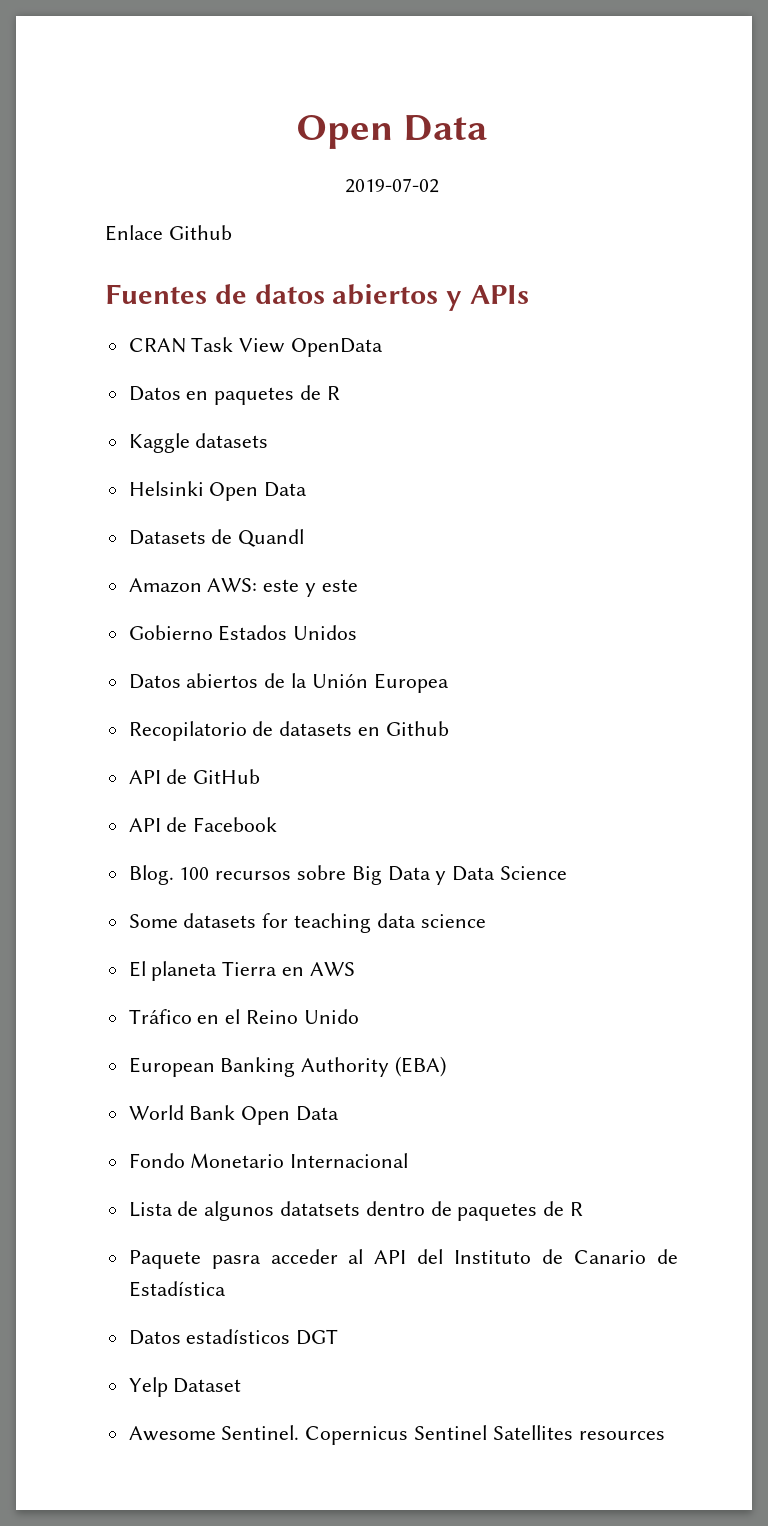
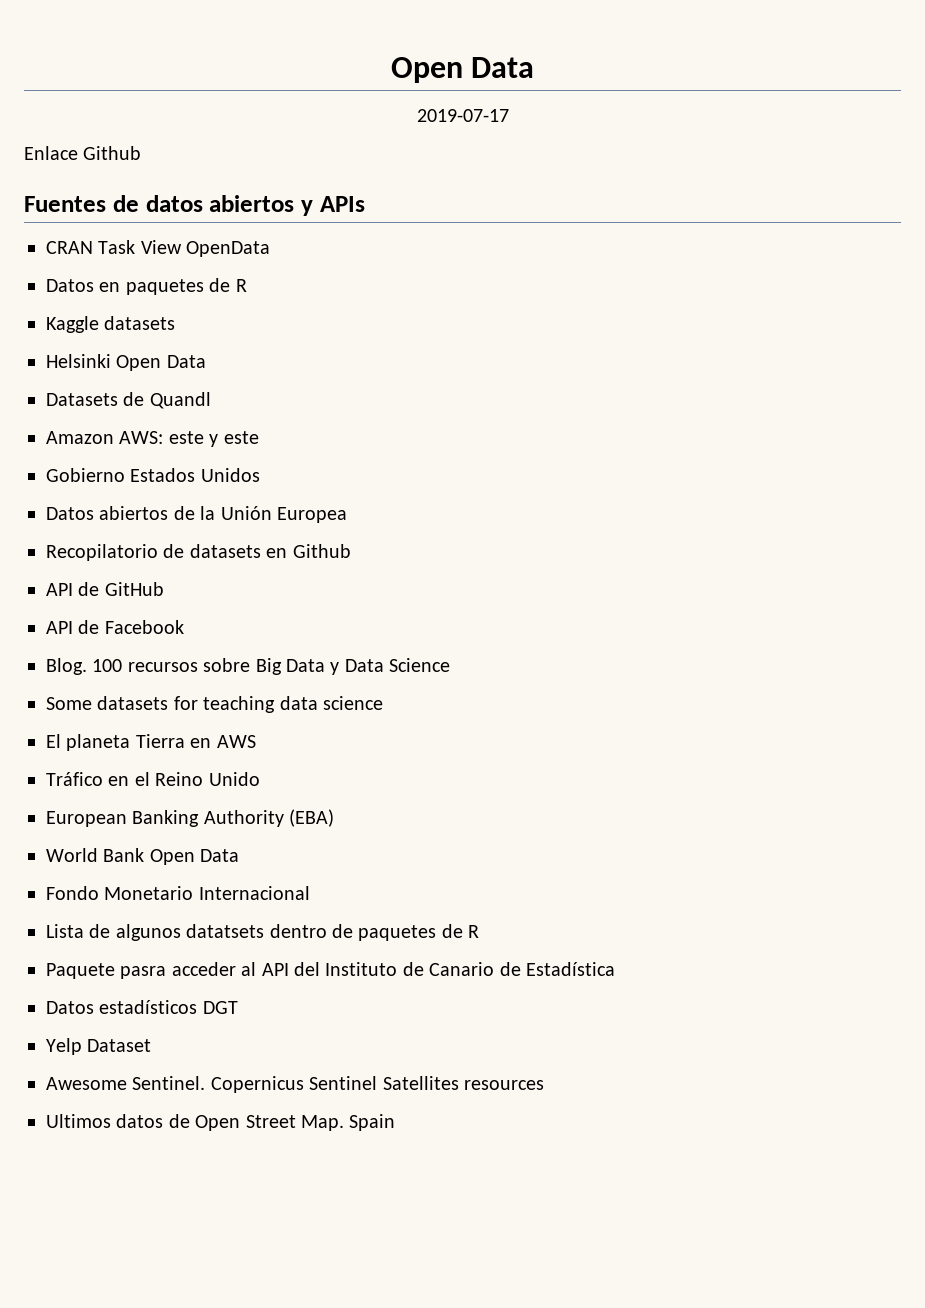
[295,115,488,149] [344,178,439,193] Open Data // 2019-07-02 -> [390,57,535,83] [416,109,509,122] Open Data // 2019-07-17
(665, 1435) none -> [46,1114,396,1131] // Ultimos datos de Open Street Map. Spain

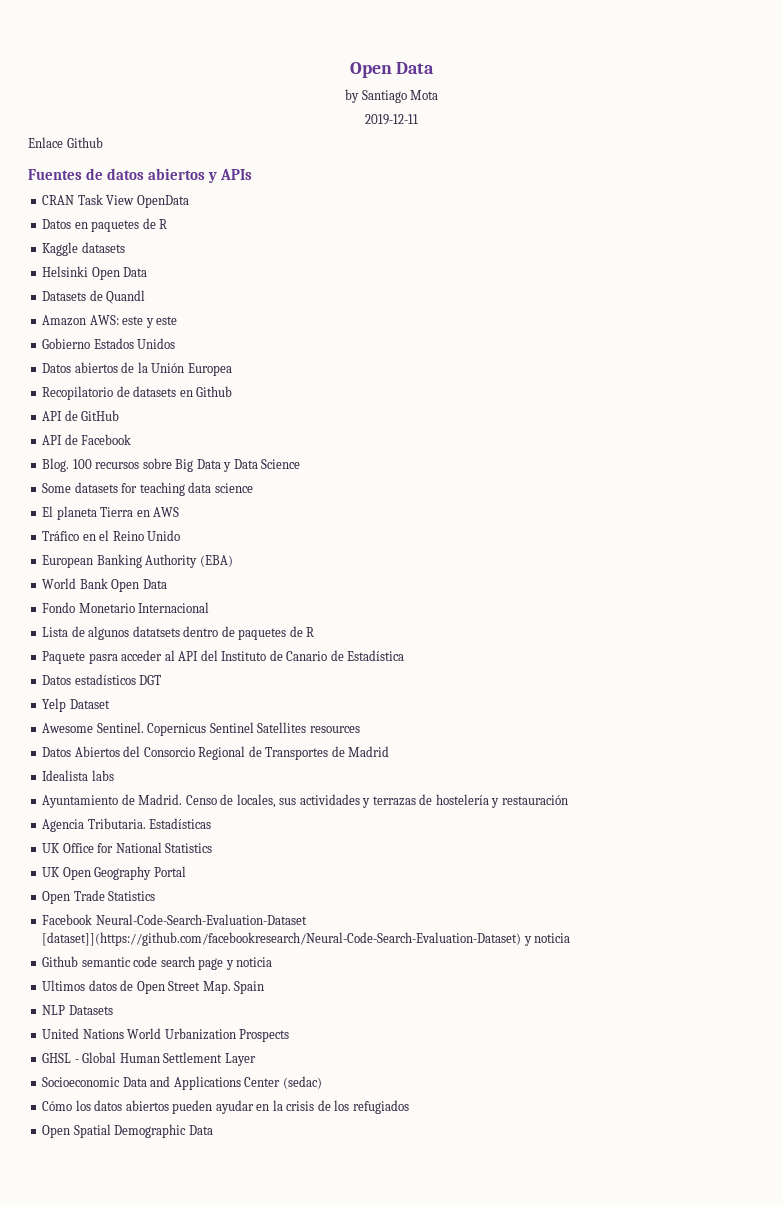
[390,57,535,83] [416,109,509,122] Open Data // 2019-07-17 -> [349,62,435,78] [344,89,439,103] [365,114,418,125] Open Data // by Santiago Mota // 2019-12-11
(544, 1085) none -> [42,746,390,760] [42,770,114,781] [42,794,568,808] [42,818,212,832] [42,842,213,853] [42,866,186,880] [42,890,156,904] [42,914,307,925] [42,932,571,946] [42,956,273,970] // Datos Abiertos del Consorcio Regional de Transportes de Madrid // Idealista labs // Ayuntamiento de Madrid. Censo de locales, sus actividades y terrazas de hostelería y restauración // Agencia Tributaria. Estadísticas // UK Office for National Statistics // UK Open Geography Portal // Open Trade Statistics // Facebook Neural-Code-Search-Evaluation-Dataset [dataset]](https://github.com/facebookresearch/Neural-Code-Search-Evaluation-Dataset) y noticia // Github semantic code search page y noticia
(396, 1122) none -> [42,1005,113,1015] [42,1028,290,1042] [42,1052,256,1066] [42,1076,322,1090] [42,1100,409,1114] [42,1124,213,1138] // NLP Datasets // United Nations World Urbanization Prospects // GHSL - Global Human Settlement Layer // Socioeconomic Data and Applications Center (sedac) // Cómo los datos abiertos pueden ayudar en la crisis de los refugiados // Open Spatial Demographic Data

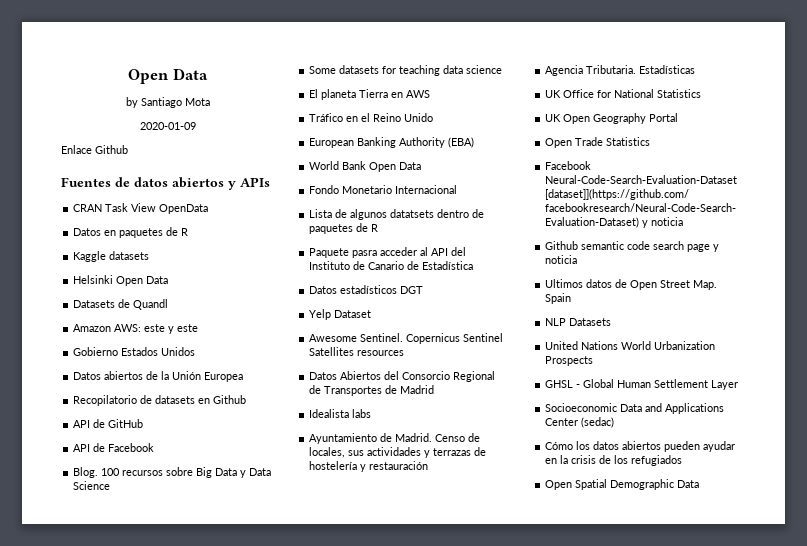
[365,114,418,125] 2019-12-11 -> [139,122,196,130] 2020-01-09

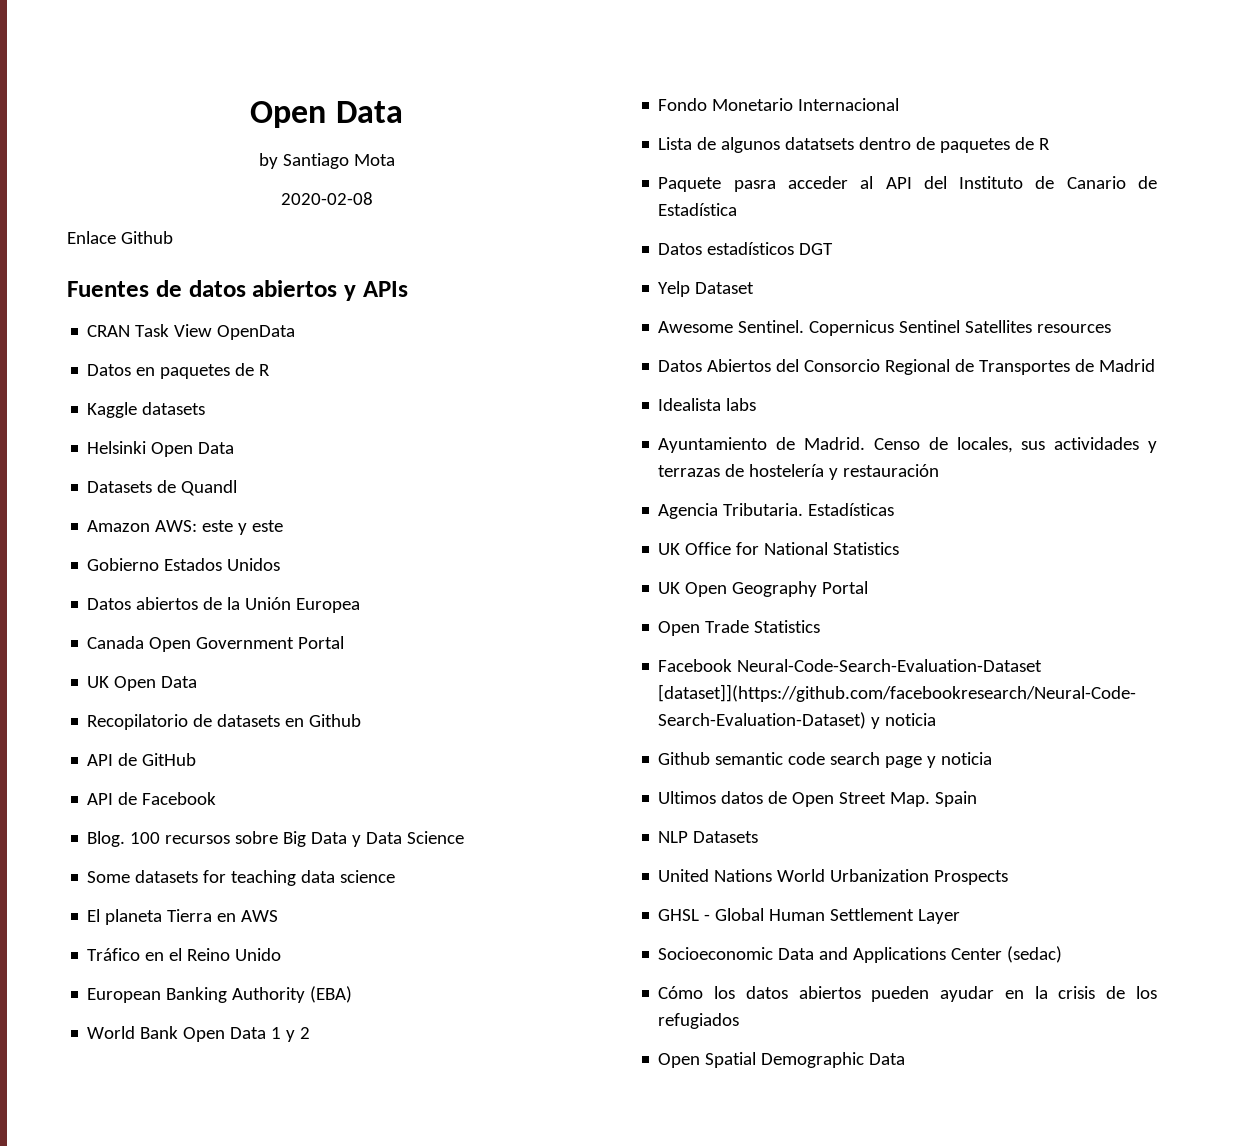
[139,122,196,130] 2020-01-09 -> [280,192,373,205] 2020-02-08
(244, 377) none -> [87,636,345,652] [87,676,198,691] // Canada Open Government Portal // UK Open Data
(422, 166) none -> [271,1027,311,1042] 1 y 2

